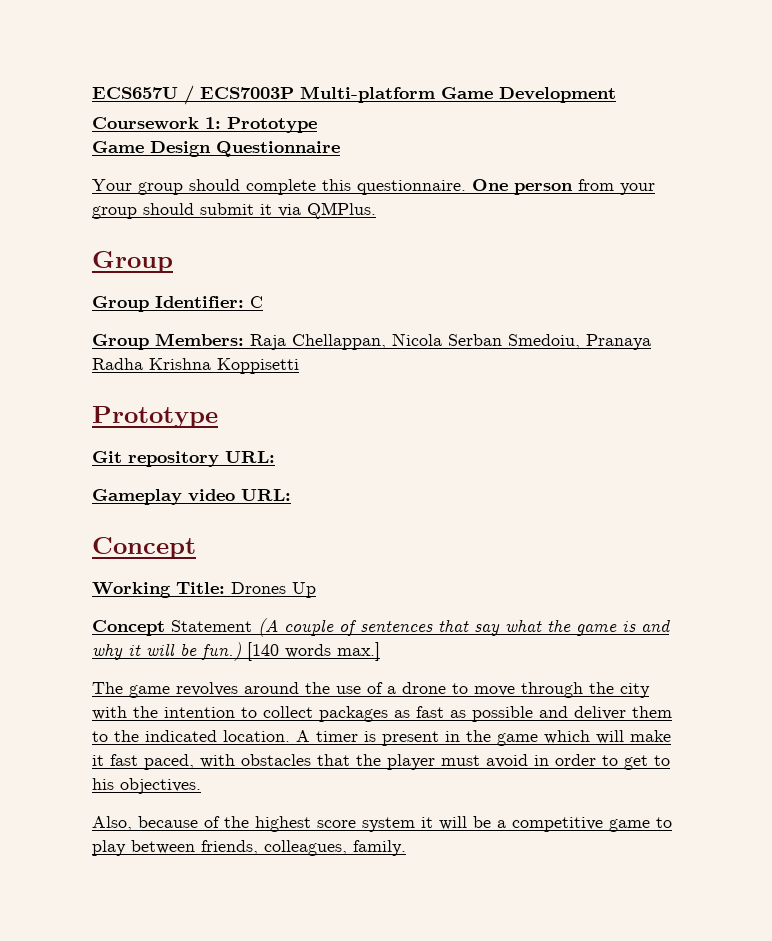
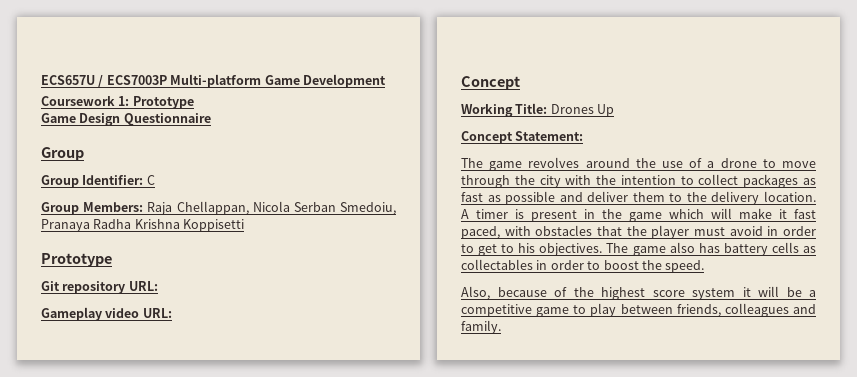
[92,179,655,195] [92,202,376,219] // Your group should complete this questionnaire. One person from your group should submit it via QMPlus. -> (211, 119) none
[171,618,671,637] [92,642,380,661] Statement (A couple of sentences that say what the game is and why it will be fun.) [140 words max.] -> [515,131,584,141] Statement:
[145,730,217,742] indicated -> [711,191,760,205] delivery
(201, 786) none -> [606,242,816,256] [461,259,705,273] The game also has battery cells as collectables in order to boost the speed.
[264,840,347,856] colleagues, -> [724,303,816,317] colleagues and

